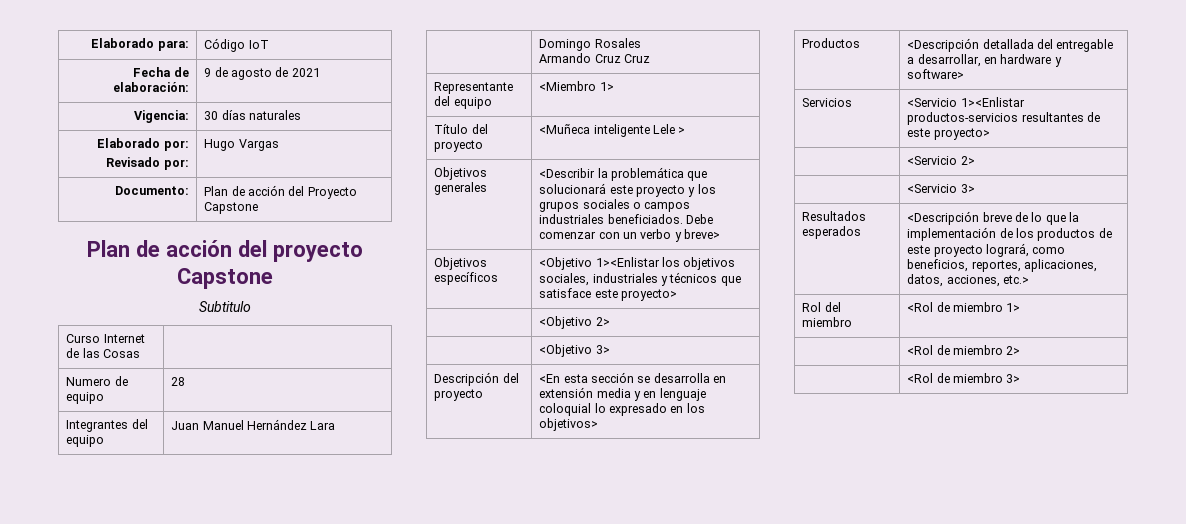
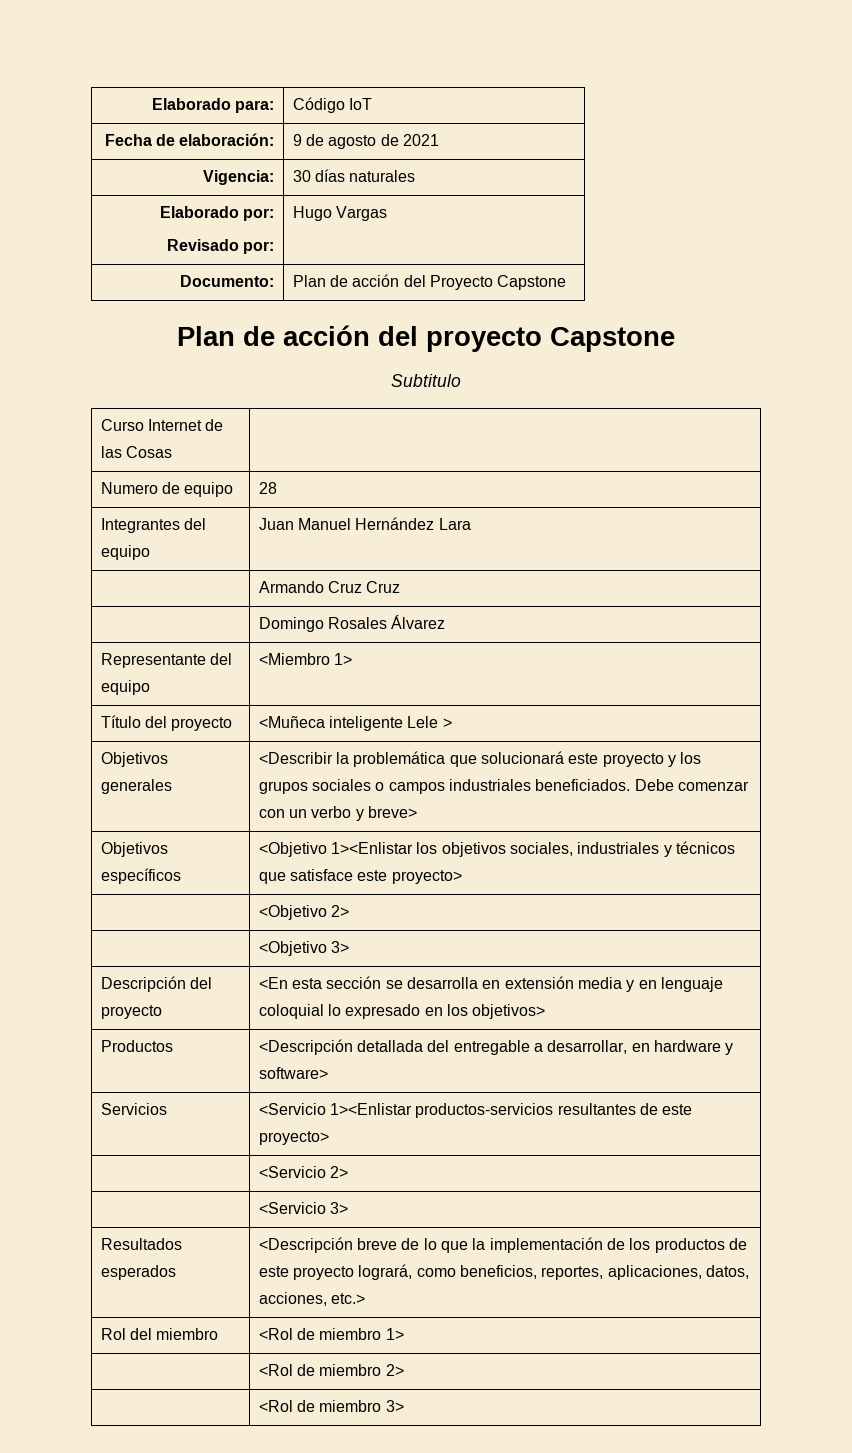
[539,38,641,51] Domingo Rosales // -> (471, 524) none
(651, 58) none -> [258,615,446,632] // | Domingo Rosales Álvarez

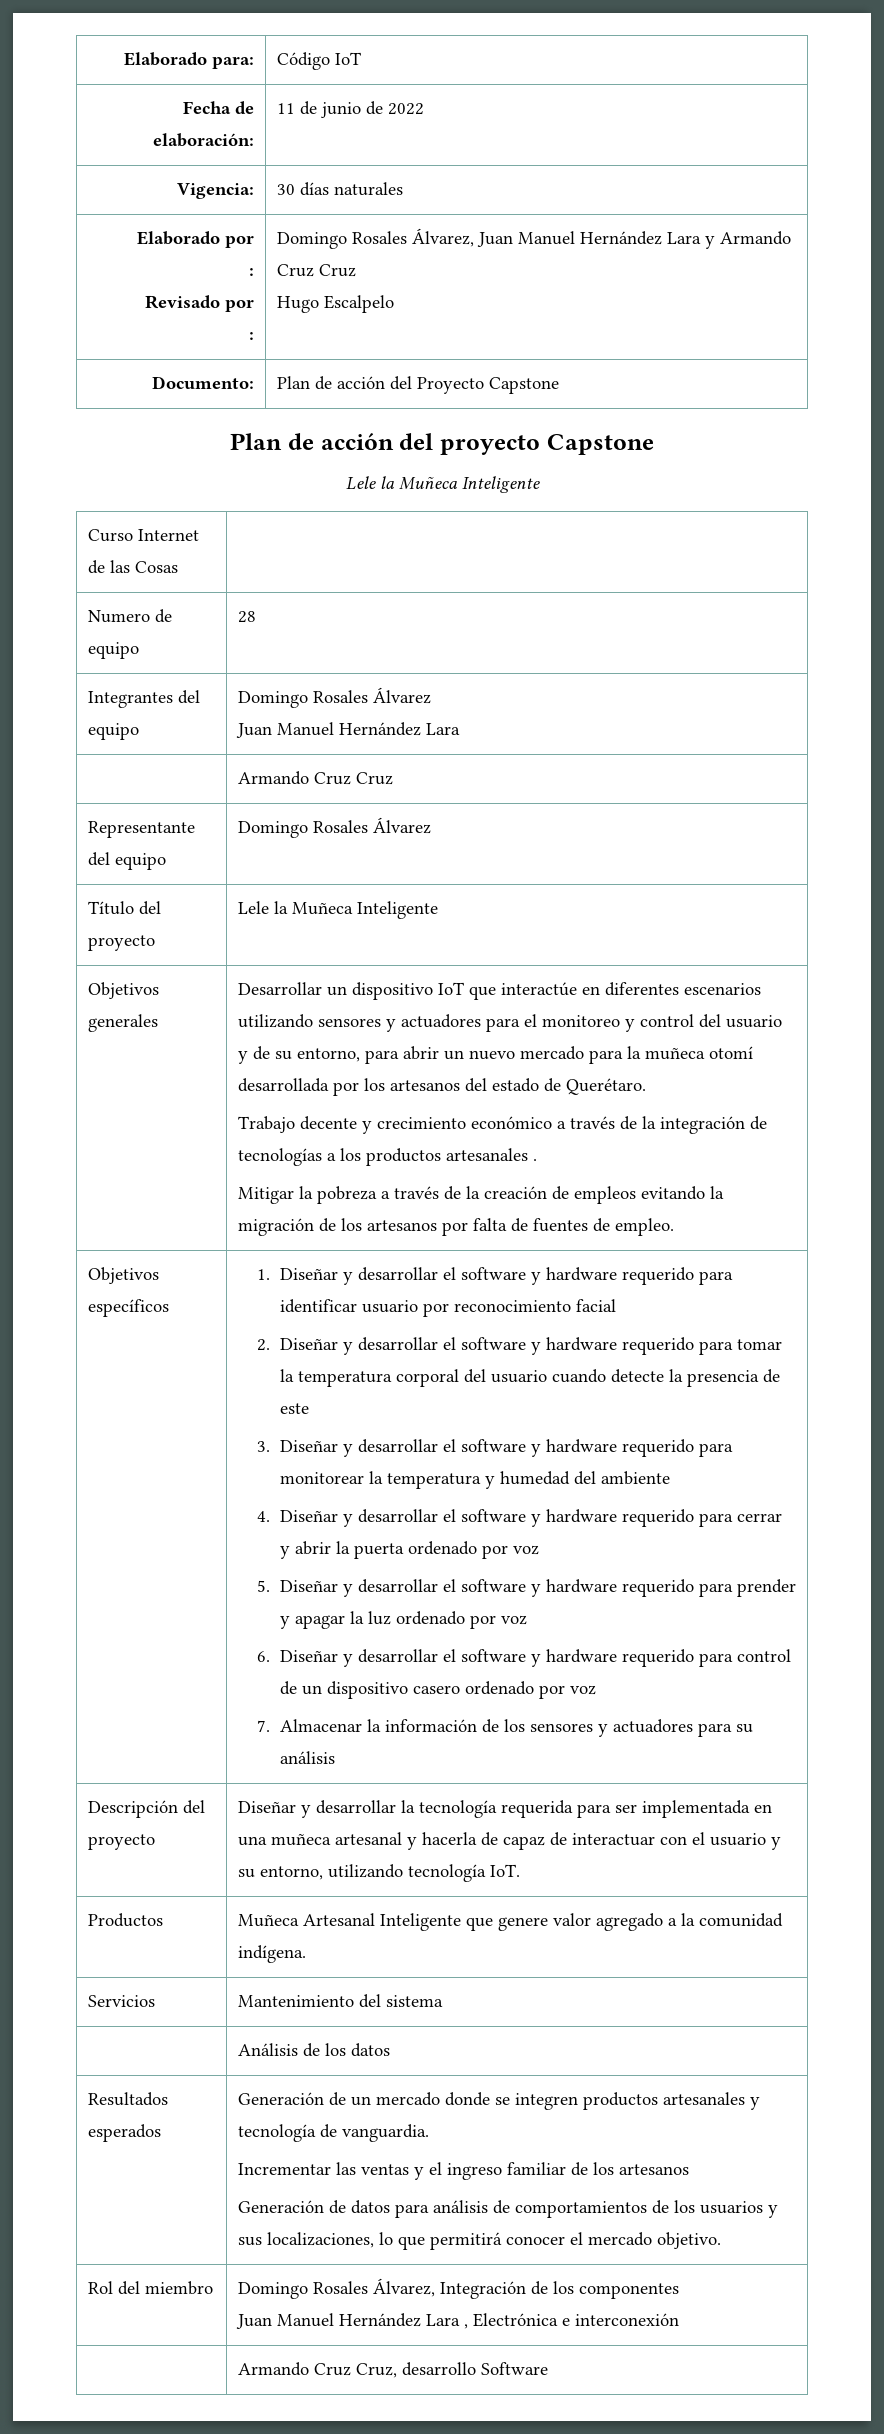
[292,134,440,149] 9 de agosto de 2021 -> [277,101,425,118] 11 de junio de 2022
[243,208,275,221] por: -> [224,235,254,248] [248,268,254,276] por // :
[243,241,275,254] [292,206,388,221] por: | Hugo Vargas -> [224,299,254,312] [248,332,254,340] [277,228,792,249] [277,264,357,277] [277,295,395,313] por // : | Domingo Rosales Álvarez, Juan Manuel Hernández Lara y Armando Cruz Cruz // Hugo Escalpelo
[391,374,461,387] Subtitulo -> [345,476,540,493] Lele la Muñeca Inteligente
(150, 552) none -> [238,687,432,708] Domingo Rosales Álvarez //
[258,615,446,632] [100,653,233,668] [100,680,150,695] [258,653,353,665] [100,715,233,731] [258,716,452,731] [100,752,168,767] [100,779,172,794] [258,751,702,767] [258,779,750,794] [258,806,418,821] [100,842,168,857] [100,868,181,884] [258,841,736,857] [258,869,462,884] [258,905,350,920] [258,941,350,956] [100,976,213,992] [100,1005,162,1019] [258,976,724,992] [258,1004,546,1019] [100,1040,173,1052] [258,1039,734,1055] [258,1067,328,1079] [100,1103,167,1115] [258,1103,693,1118] [258,1131,329,1145] [258,1166,349,1178] [258,1202,349,1214] [100,1238,182,1250] [100,1265,176,1280] [258,1237,748,1253] [258,1264,750,1280] [258,1292,366,1306] [100,1328,219,1340] [258,1328,404,1340] [258,1364,404,1376] [258,1400,404,1412] | Domingo Rosales Álvarez // Representante del equipo | <Miembro 1> // Título del proyecto | <Muñeca inteligente Lele > // Objetivos generales | <Describir la problemática que solucionará este proyecto y los grupos sociales o campos industriales beneficiados. Debe comenzar con un verbo y breve> // Objetivos específicos | <Objetivo 1><Enlistar los objetivos sociales, industriales y técnicos que satisface este proyecto> // | <Objetivo 2> // | <Objetivo 3> // Descripción del proyecto | <En esta sección se desarrolla en extensión media y en lenguaje coloquial lo expresado en los objetivos> // Productos | <Descripción detallada del entregable a desarrollar, en hardware y software> // Servicios | <Servicio 1><Enlistar productos-servicios resultantes de este proyecto> // | <Servicio 2> // | <Servicio 3> // Resultados esperados | <Descripción breve de lo que la implementación de los productos de este proyecto logrará, como beneficios, reportes, aplicaciones, datos, acciones, etc.> // Rol del miembro | <Rol de miembro 1> // | <Rol de miembro 2> // | <Rol de miembro 3> -> [88,821,196,838] [88,852,167,870] [238,817,432,838] [88,901,162,915] [88,935,156,951] [238,901,439,919] [88,982,160,999] [88,1014,159,1032] [238,982,762,1000] [238,1014,783,1032] [238,1046,754,1064] [238,1078,647,1096] [238,1116,768,1134] [238,1148,538,1166] [238,1186,725,1204] [238,1218,675,1236] [88,1267,160,1284] [88,1299,170,1317] [257,1267,733,1285] [279,1299,616,1317] [257,1337,782,1355] [279,1369,780,1387] [279,1403,309,1414] [257,1439,733,1457] [279,1471,670,1489] [257,1509,782,1527] [279,1541,539,1559] [257,1579,796,1597] [279,1611,527,1629] [257,1649,791,1667] [279,1681,596,1699] [257,1719,753,1737] [279,1751,335,1764] [88,1800,206,1818] [88,1834,156,1850] [238,1800,773,1818] [238,1832,782,1850] [238,1864,521,1882] [88,1913,164,1927] [238,1913,784,1931] [238,1945,307,1963] [88,1995,156,2007] [238,1994,444,2008] [238,2043,391,2057] [88,2092,169,2106] [88,2124,162,2142] [238,2092,761,2110] [238,2124,430,2142] [238,2162,690,2180] [238,2200,779,2218] [238,2232,722,2250] [88,2281,214,2295] [238,2278,680,2299] [236,2313,680,2329] [238,2362,549,2378] Representante del equipo | Domingo Rosales Álvarez // Título del proyecto | Lele la Muñeca Inteligente // Objetivos generales | Desarrollar un dispositivo IoT que interactúe en diferentes escenarios utilizando sensores y actuadores para el monitoreo y control del usuario y de su entorno, para abrir un nuevo mercado para la muñeca otomí desarrollada por los artesanos del estado de Querétaro. // Trabajo decente y crecimiento económico a través de la integración de tecnologías a los productos artesanales . // Mitigar la pobreza a través de la creación de empleos evitando la migración de los artesanos por falta de fuentes de empleo. // Objetivos específicos | 1. Diseñar y desarrollar el software y hardware requerido para identificar usuario por reconocimiento facial // 2. Diseñar y desarrollar el software y hardware requerido para tomar la temperatura corporal del usuario cuando detecte la presencia de este // 3. Diseñar y desarrollar el software y hardware requerido para monitorear la temperatura y humedad del ambiente // 4. Diseñar y desarrollar el software y hardware requerido para cerrar y abrir la puerta ordenado por voz // 5. Diseñar y desarrollar el software y hardware requerido para prender y apagar la luz ordenado por voz // 6. Diseñar y desarrollar el software y hardware requerido para control de un dispositivo casero ordenado por voz // 7. Almacenar la información de los sensores y actuadores para su análisis // Descripción del proyecto | Diseñar y desarrollar la tecnología requerida para ser implementada en una muñeca artesanal y hacerla de capaz de interactuar con el usuario y su entorno, utilizando tecnología IoT. // Productos | Muñeca Artesanal Inteligente que genere valor agregado a la comunidad indígena. // Servicios | Mantenimiento del sistema // | Análisis de los datos // Resultados esperados | Generación de un mercado donde se integren productos artesanales y tecnología de vanguardia. // Incrementar las ventas y el ingreso familiar de los artesanos // Generación de datos para análisis de comportamientos de los usuarios y sus localizaciones, lo que permitirá conocer el mercado objetivo. // Rol del miembro | Domingo Rosales Álvarez, Integración de los componentes // Juan Manuel Hernández Lara , Electrónica e interconexión // | Armando Cruz Cruz, desarrollo Software

